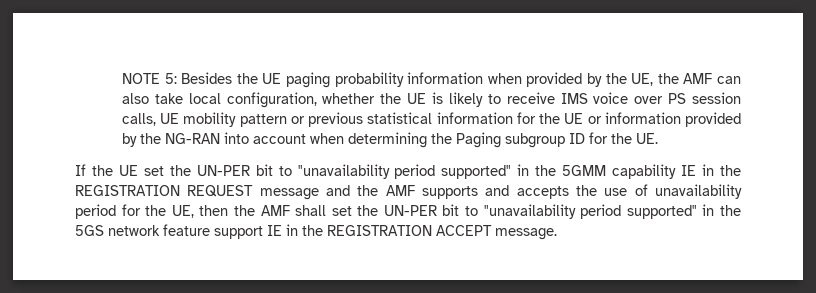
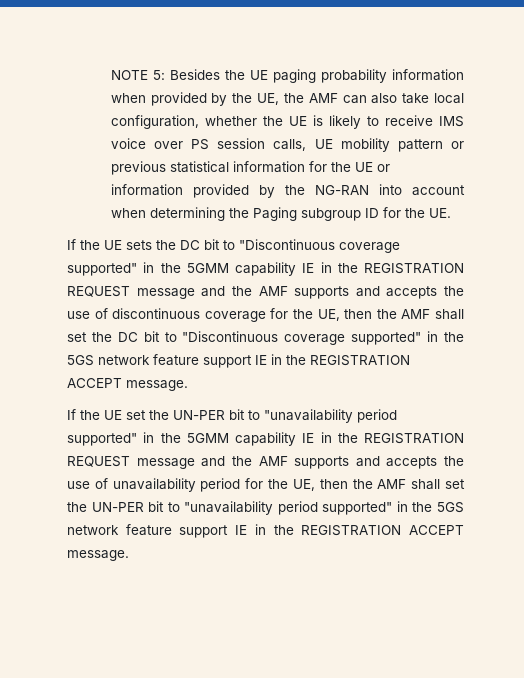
(659, 138) none -> [67,239,400,253] [67,262,464,276] [67,286,464,299] [67,308,465,322] [67,331,465,345] [67,354,410,368] [67,378,188,391] // If the UE sets the DC bit to "Discontinuous coverage supported" in the 5GMM capability IE in the REGISTRATION REQUEST message and the AMF supports and accepts the use of discontinuous coverage for the UE, then the AMF shall set the DC bit to "Discontinuous coverage supported" in the 5GS network feature support IE in the REGISTRATION ACCEPT message.

